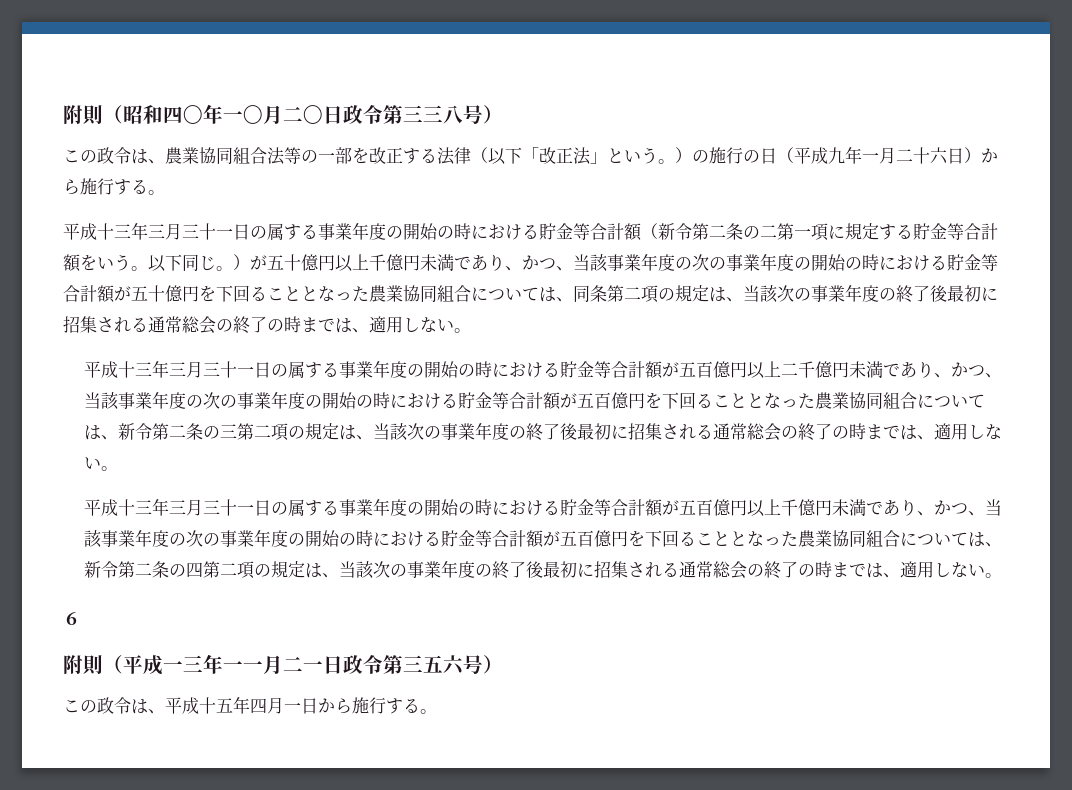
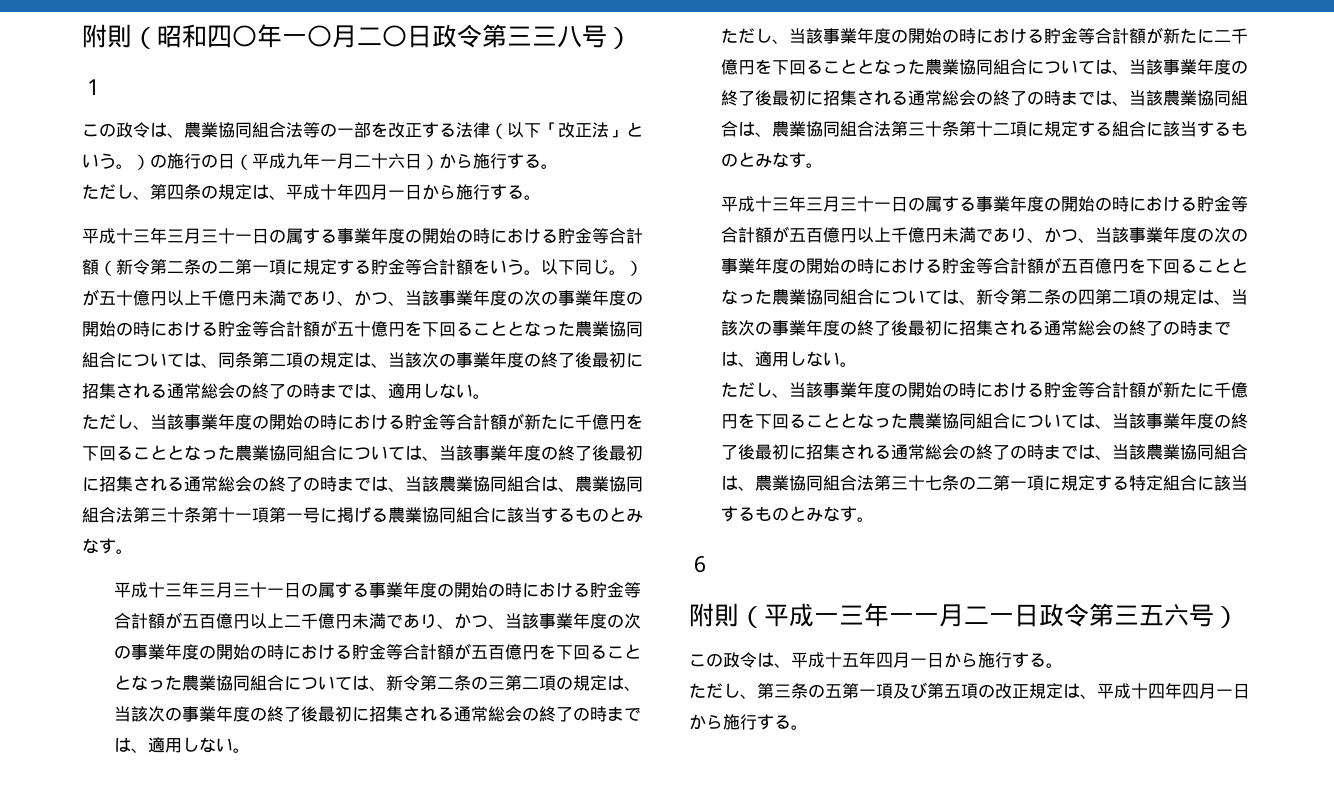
(503, 114) none -> [82,79,104,95] // １
(165, 192) none -> [82,183,541,200] // ただし、第四条の規定は、平成十年四月一日から施行する。
(471, 330) none -> [82,413,643,430] [82,444,643,461] [82,476,643,492] [82,506,643,523] [82,538,133,554] // ただし、当該事業年度の開始の時における貯金等合計額が新たに千億円を下回ることとなった農業協同組合については、当該事業年度の終了後最初に招集される通常総会の終了の時までは、当該農業協同組合は、農業協同組合法第三十条第十一項第一号に掲げる農業協同組合に該当するものとみなす。
(119, 468) none -> [721,27,1249,44] [721,58,1249,75] [721,90,1249,106] [721,121,1249,137] [721,152,824,168] // ただし、当該事業年度の開始の時における貯金等合計額が新たに二千億円を下回ることとなった農業協同組合については、当該事業年度の終了後最初に招集される通常総会の終了の時までは、当該農業協同組合は、農業協同組合法第三十条第十二項に規定する組合に該当するものとみなす。
(1003, 575) none -> [721,381,1249,398] [721,412,1249,429] [721,444,1249,460] [721,475,1249,491] [721,506,875,522] // ただし、当該事業年度の開始の時における貯金等合計額が新たに千億円を下回ることとなった農業協同組合については、当該事業年度の終了後最初に招集される通常総会の終了の時までは、当該農業協同組合は、農業協同組合法第三十七条の二第一項に規定する特定組合に該当するものとみなす。
(437, 711) none -> [689,682,1250,699] [689,714,808,730] // ただし、第三条の五第一項及び第五項の改正規定は、平成十四年四月一日から施行する。

